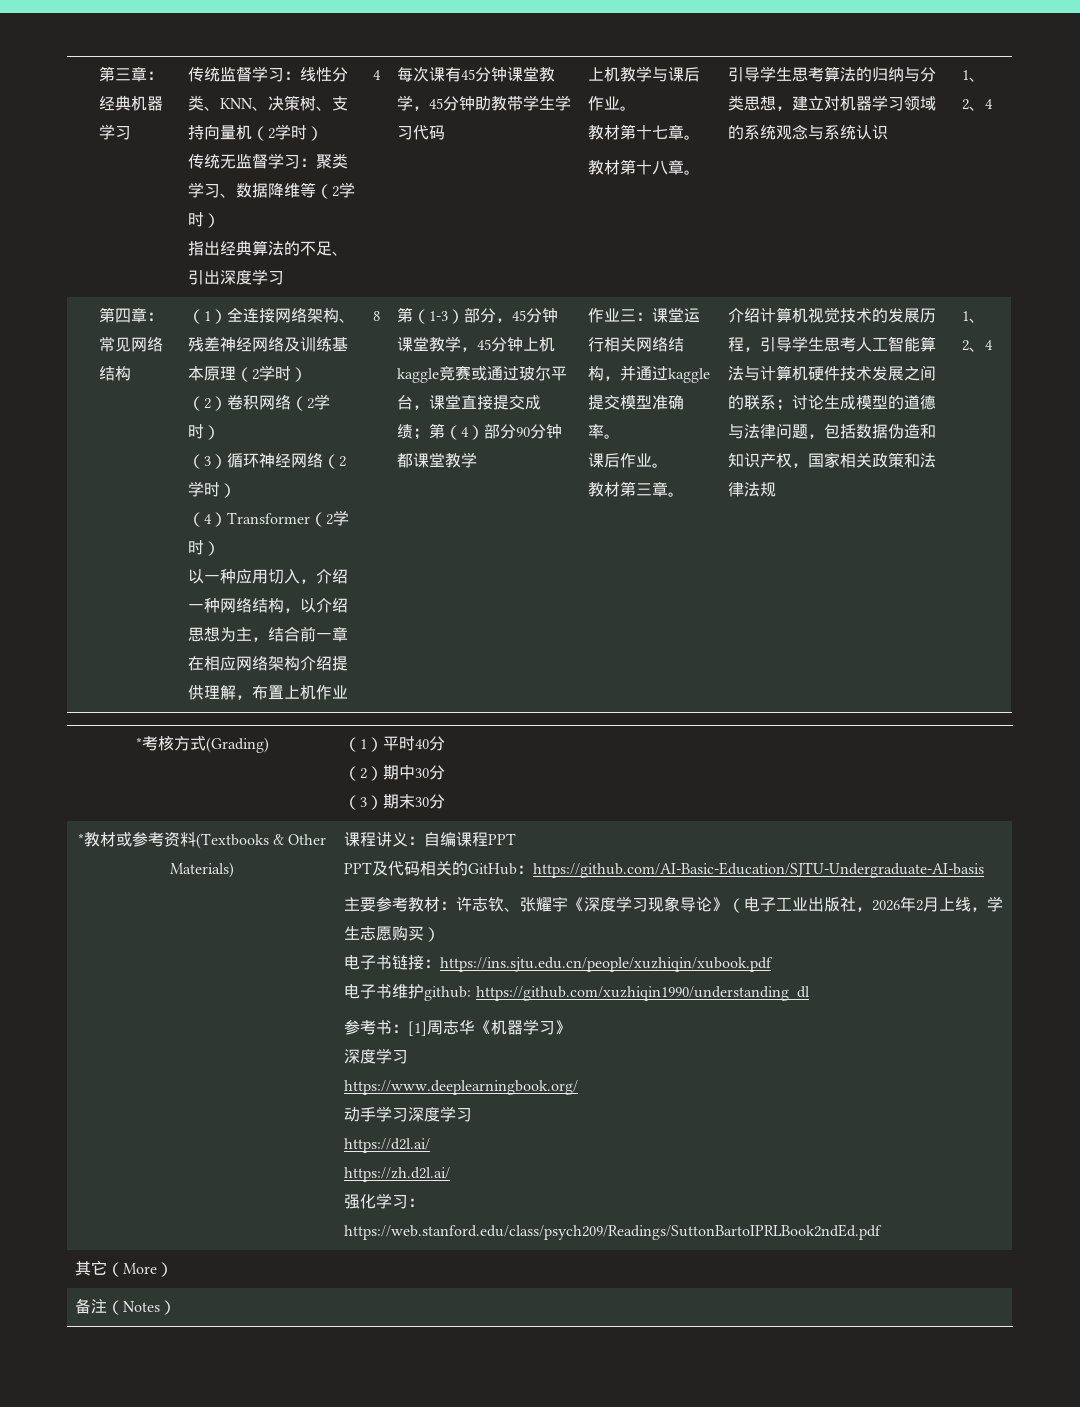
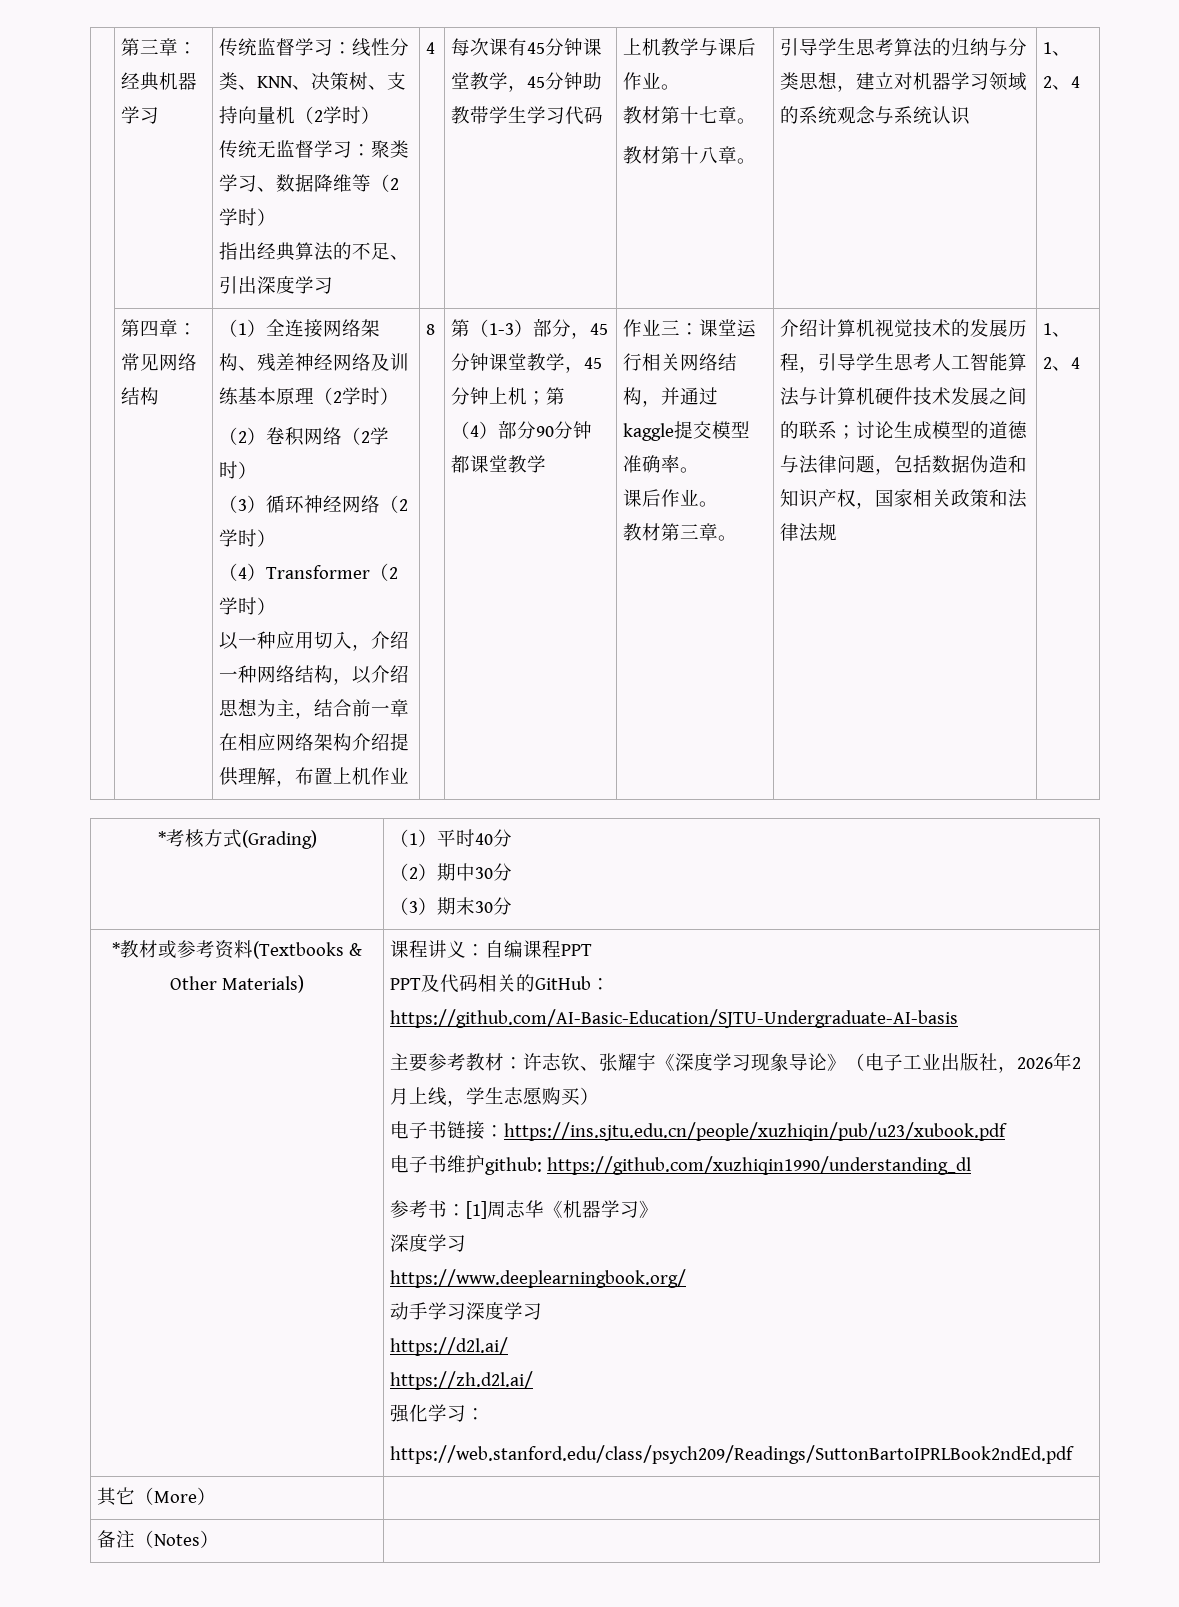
[397,365,568,383] [397,395,542,410] [397,424,414,439] kaggle竞赛或通过玻尔平台，课堂直接提交成绩 -> (528, 396) none
[440,957,774,972] https://ins.sjtu.edu.cn/people/xuzhiqin/xubook.pdf -> [504,1122,1008,1141] https://ins.sjtu.edu.cn/people/xuzhiqin/pub/u23/xubook.pdf

